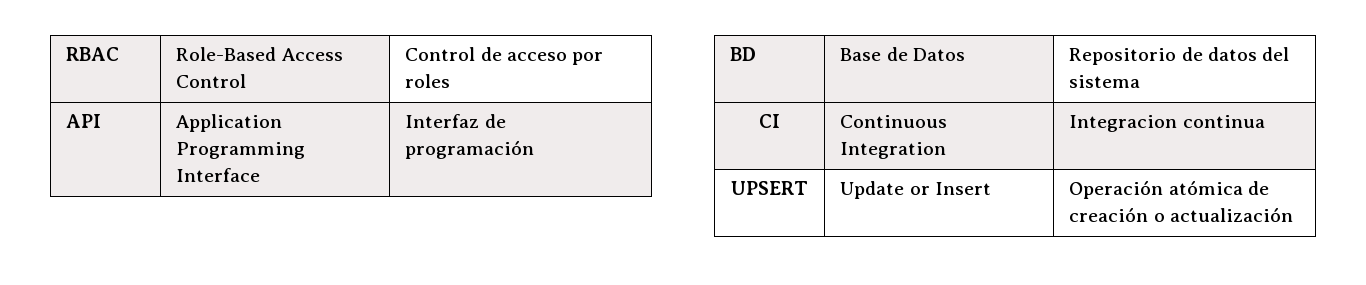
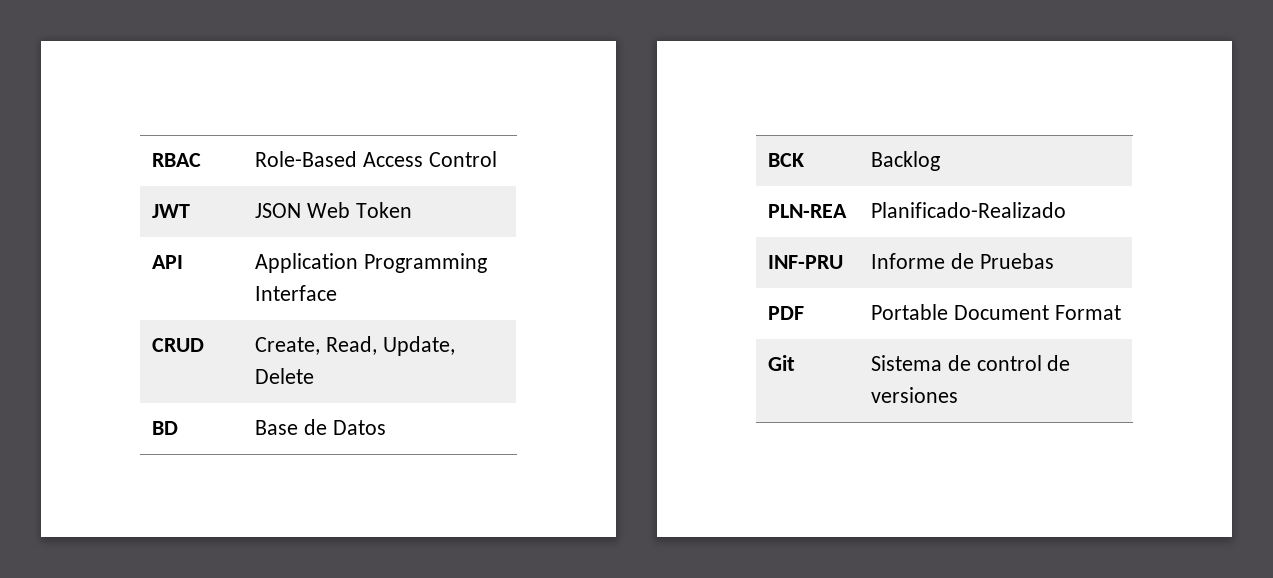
[405,47,604,65] [405,74,451,88] | Control de acceso por roles -> [152,204,191,218] [255,202,412,218] // JWT | JSON Web Token
[405,114,506,128] [405,140,535,159] | Interfaz de programación -> [152,338,205,352] [255,336,455,356] [255,368,315,384] // CRUD | Create, Read, Update, Delete
[1069,47,1290,65] [1069,75,1141,88] [759,114,780,128] [840,115,948,128] [840,142,947,159] [1069,115,1265,132] [731,181,808,195] [840,181,991,199] [1069,180,1269,199] [1069,207,1293,222] | Repositorio de datos del sistema // CI | Continuous Integration | Integracion continua // UPSERT | Update or Insert | Operación atómica de creación o actualización -> [768,153,805,167] [871,151,941,171] [768,204,848,218] [871,202,1067,218] [768,255,844,269] [871,253,1054,269] [768,306,805,320] [871,304,1121,320] [768,355,796,371] [871,355,1071,371] [871,387,959,403] // BCK | Backlog // PLN-REA | Planificado-Realizado // INF-PRU | Informe de Pruebas // PDF | Portable Document Format // Git | Sistema de control de versiones

